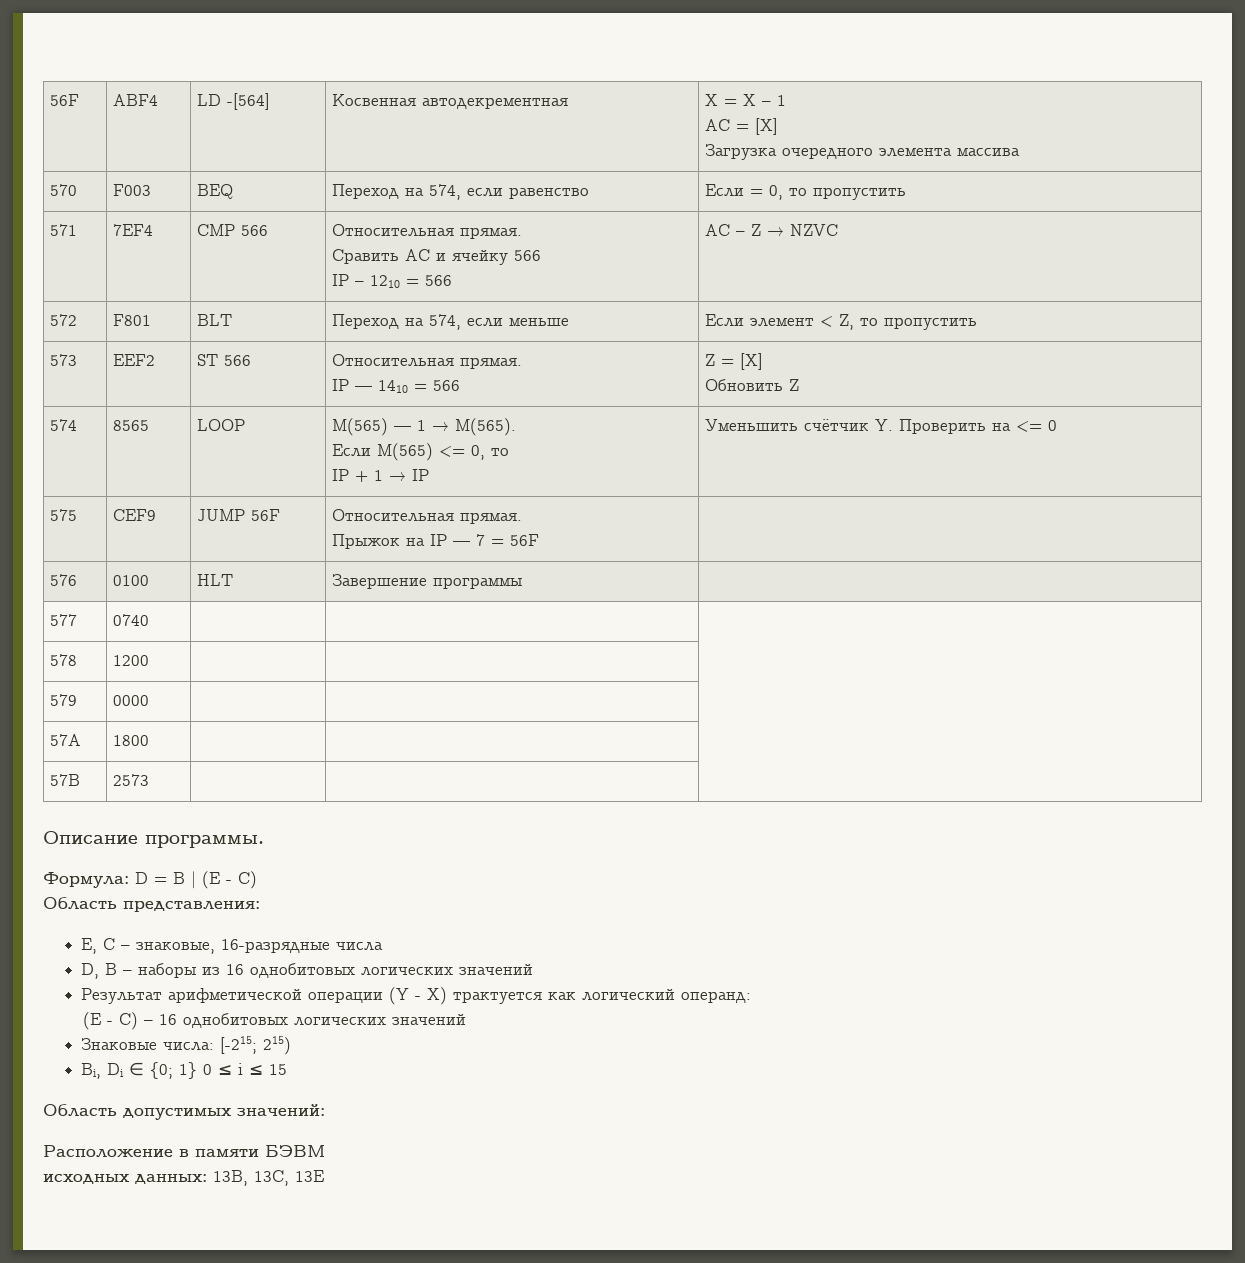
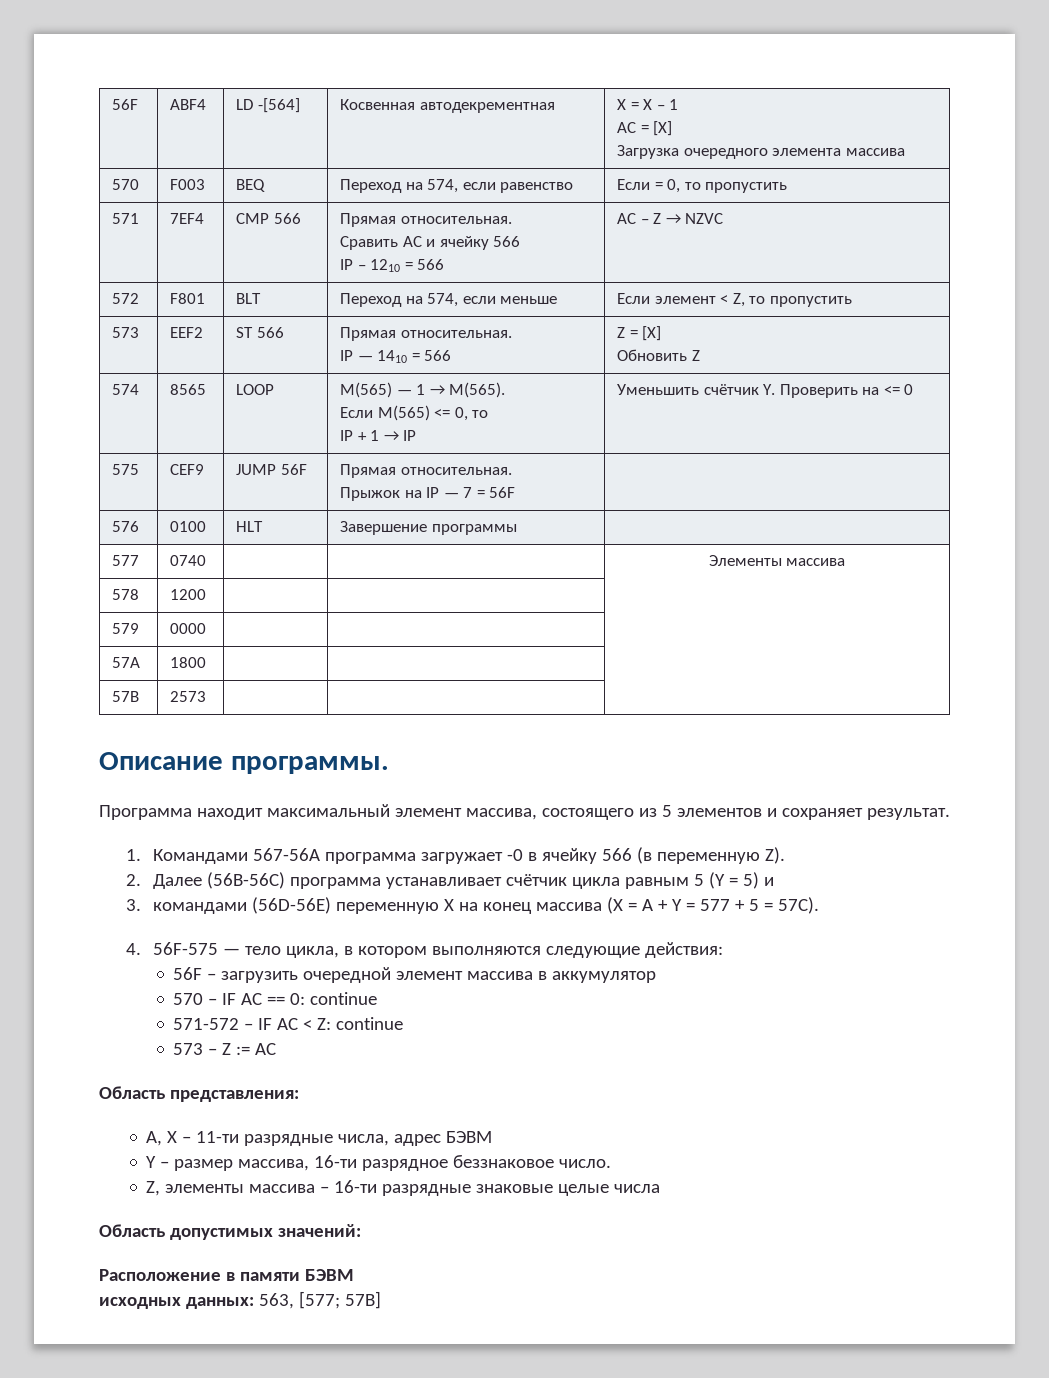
[332,224,523,239] Относительная прямая. -> [340,213,512,227] Прямая относительная.
[332,354,523,369] Относительная прямая. -> [340,327,512,341] Прямая относительная.
[332,509,523,524] Относительная прямая. -> [340,464,512,478] Прямая относительная.
(150, 620) none -> [708,555,846,566] Элементы массива
[43,871,257,889] [43,897,260,912] [81,938,384,954] [81,963,534,979] [81,987,752,1005] [82,1012,466,1030] [81,1036,292,1055] [81,1062,288,1079] Формула: D = B | (E - C) // Область представления: // E, C – знаковые, 16-разрядные числа // D, B – наборы из 16 однобитовых логических значений // Результат арифметической операции (Y - X) трактуется как логический операнд: // (E - C) – 16 однобитовых логических значений // Знаковые числа: [-215; 215) // Bi, Di ∈ {0; 1} 0 ≤ i ≤ 15 -> [99,804,950,820] [125,847,785,864] [125,872,774,889] [125,897,819,914] [125,942,723,958] [173,967,657,983] [173,992,378,1005] [173,1017,404,1030] [173,1043,277,1055] [99,1086,299,1102] [146,1131,493,1146] [146,1155,612,1171] [146,1180,661,1196] Программа находит максимальный элемент массива, состоящего из 5 элементов и сохраняет результат. // 1. Командами 567-56A программа загружает -0 в ячейку 566 (в переменную Z). // 2. Далее (56B-56C) программа устанавливает счётчик цикла равным 5 (Y = 5) и // 3. командами (56D-56E) переменную X на конец массива (X = A + Y = 577 + 5 = 57C). // 4. 56F-575 — тело цикла, в котором выполняются следующие действия: // 56F – загрузить очередной элемент массива в аккумулятор // 570 – IF AC == 0: continue // 571-572 – IF AC < Z: continue // 573 – Z := AC // Область представления: // A, X – 11-ти разрядные числа, адрес БЭВМ // Y – размер массива, 16-ти разрядное беззнаковое число. // Z, элементы массива – 16-ти разрядные знаковые целые числа
[213,1170,324,1186] 13B, 13C, 13E -> [258,1291,381,1309] 563, [577; 57B]

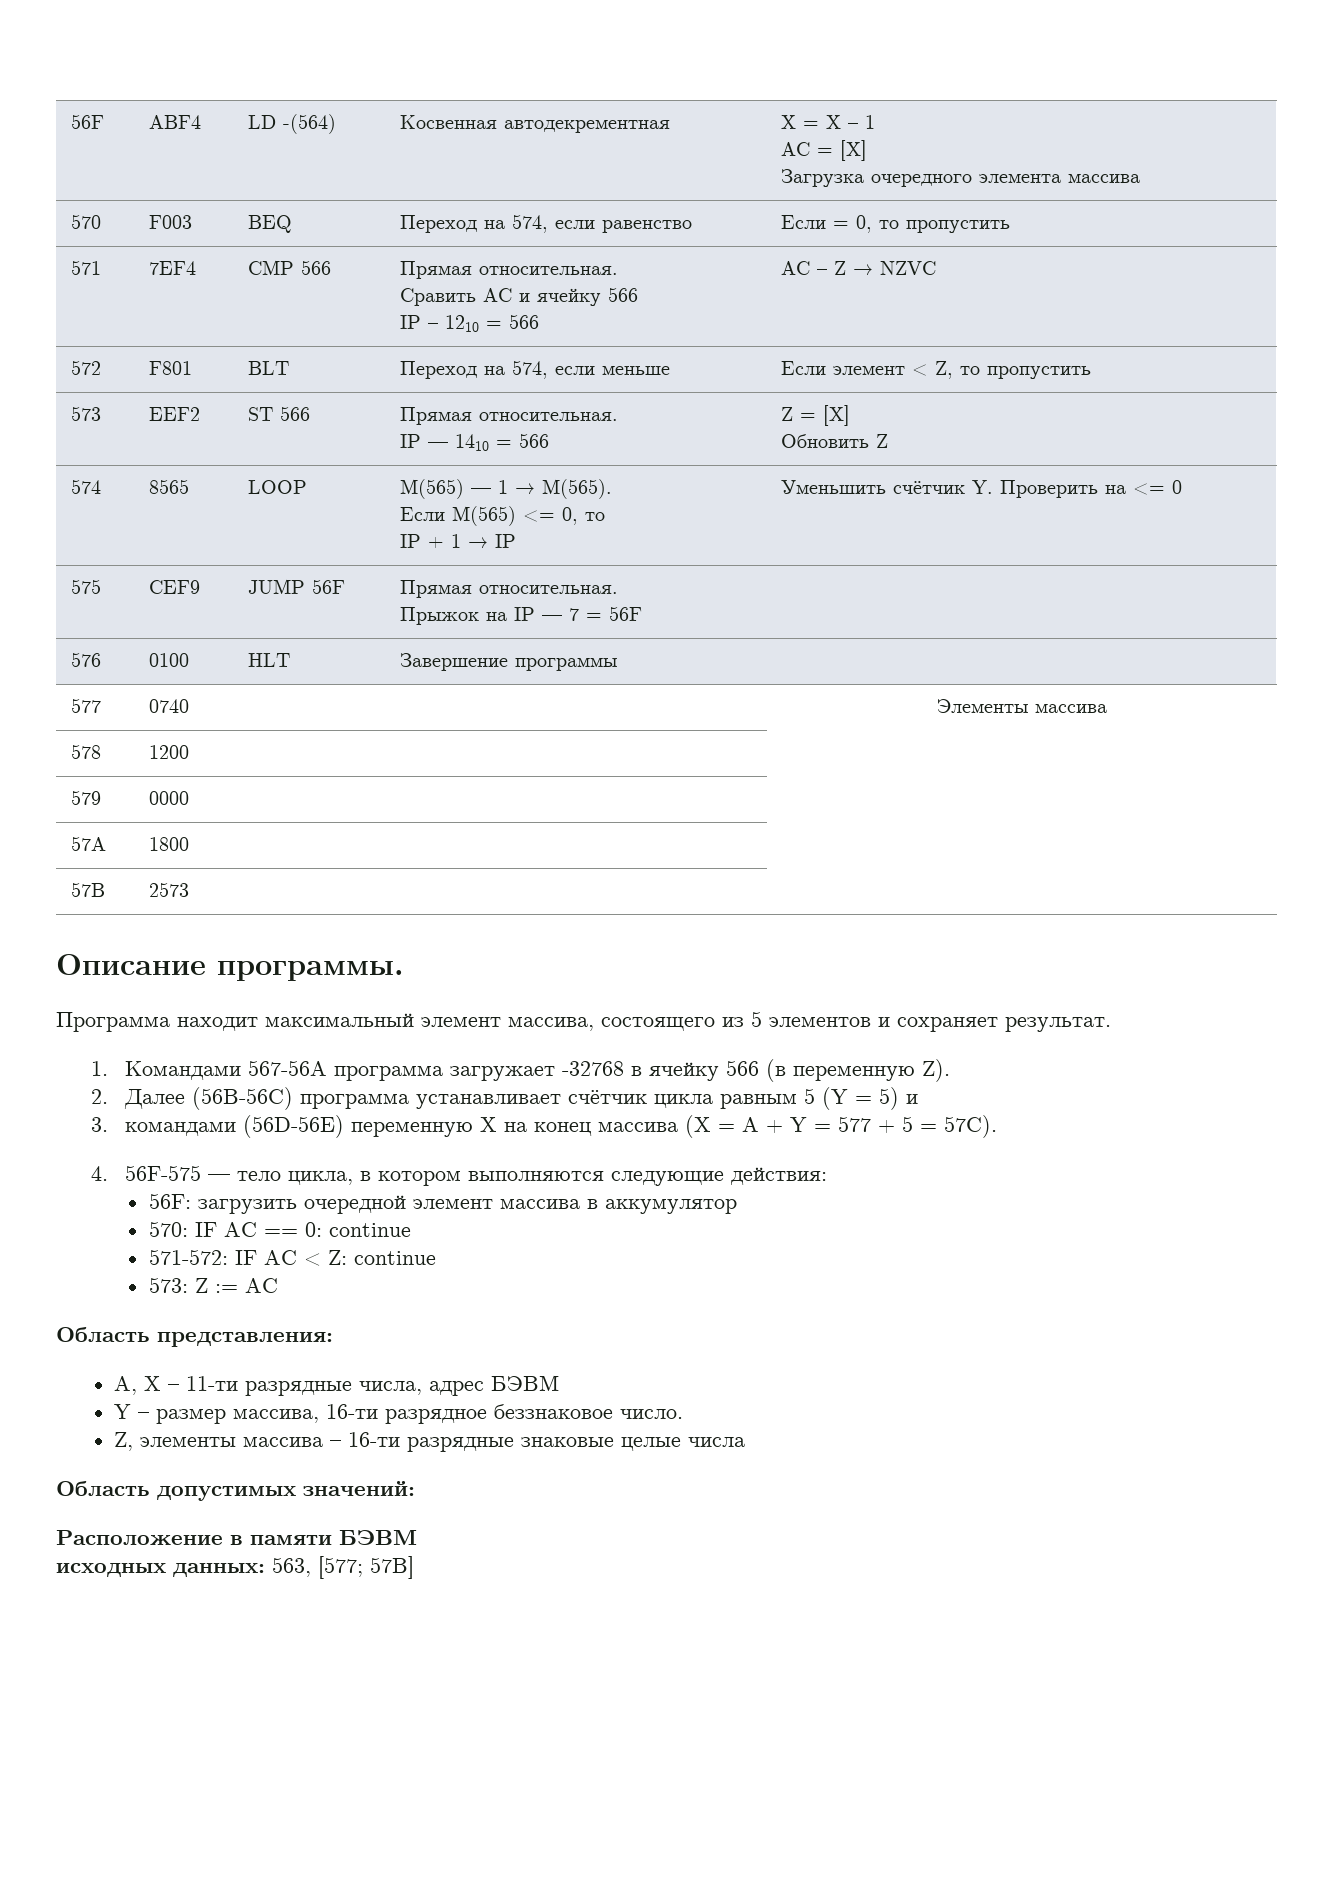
[257,98,300,113] -[564] -> [283,114,337,134] -(564)
[506,849,523,861] -0 -> [562,1061,625,1076] -32768
[173,967,217,980] 56F – -> [148,1193,191,1209] 56F:
[173,993,218,1005] 570 – -> [148,1221,188,1237] 570:
[173,1018,254,1030] 571-572 – -> [148,1249,228,1265] 571-572:
[173,1043,218,1055] 573 – -> [148,1277,188,1293] 573:

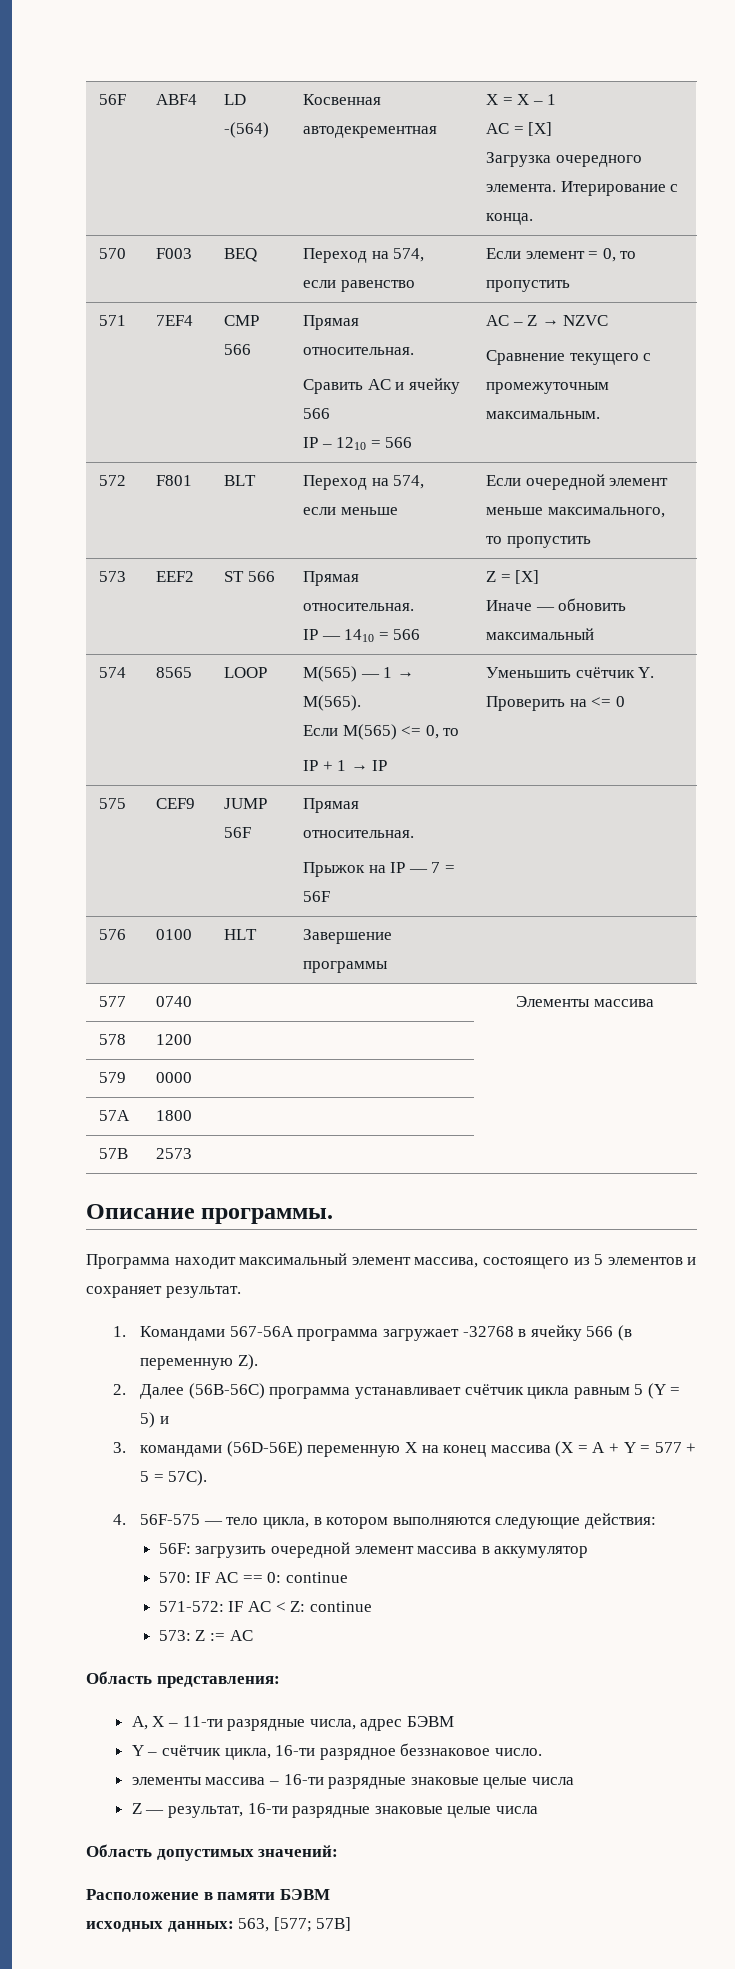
[979,174,1141,183] элемента массива -> [486,181,679,196] [486,213,534,225] элемента. Итерирование с конца.
(827, 222) none -> [525,251,585,259] элемент
(937, 268) none -> [486,350,652,365] [486,382,610,394] [486,411,601,419] // Сравнение текущего с промежуточным максимальным.
[833,361,954,379] элемент < Z, -> [525,474,669,490] [486,507,665,518] очередной элемент меньше максимального,
[781,434,889,448] Обновить Z -> [486,598,627,611] [486,628,595,640] Иначе — обновить максимальный
[156,1409,320,1424] размер массива, -> [161,1745,271,1760] счётчик цикла,
[114,1432,134,1451] Z, -> (542, 1752) none
(746, 1442) none -> [131,1803,538,1818] // Z — результат, 16-ти разрядные знаковые целые числа

